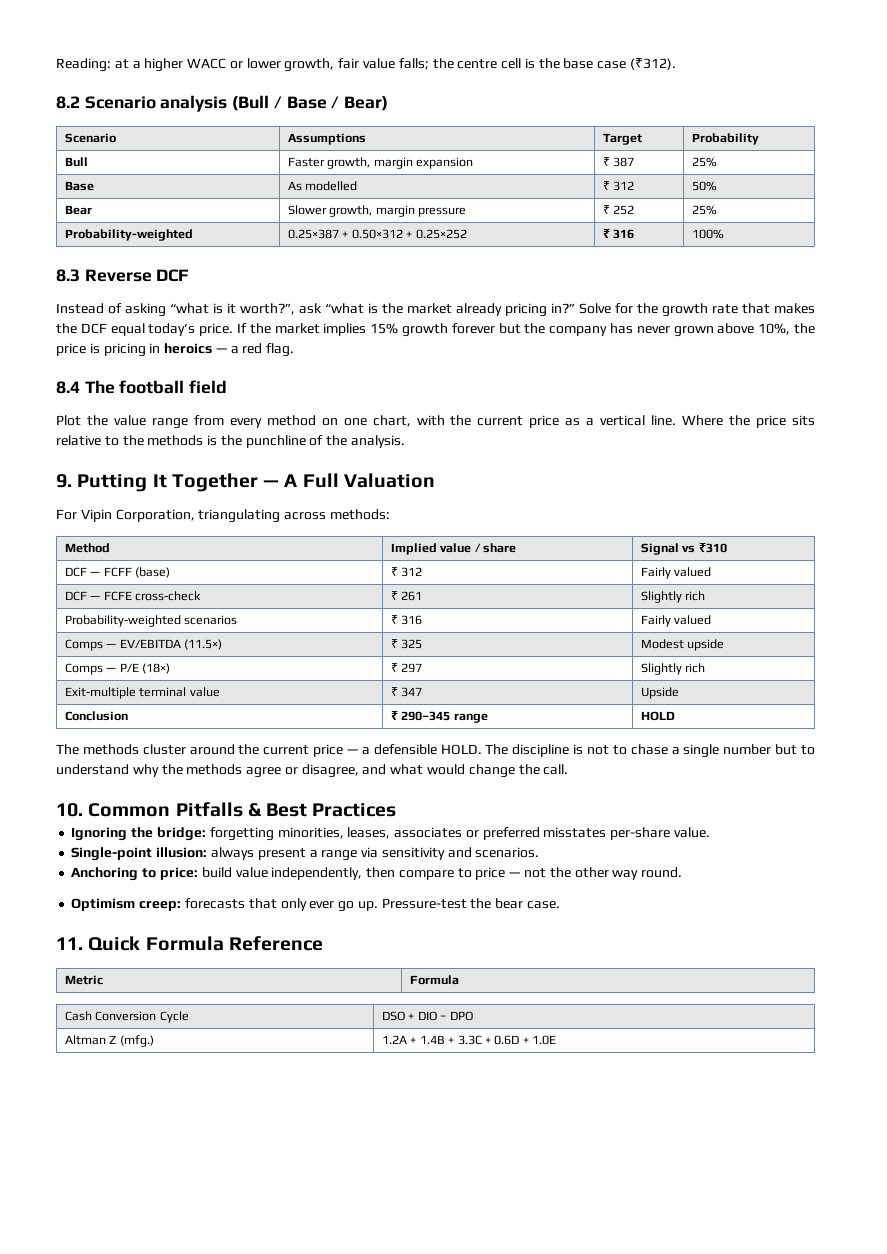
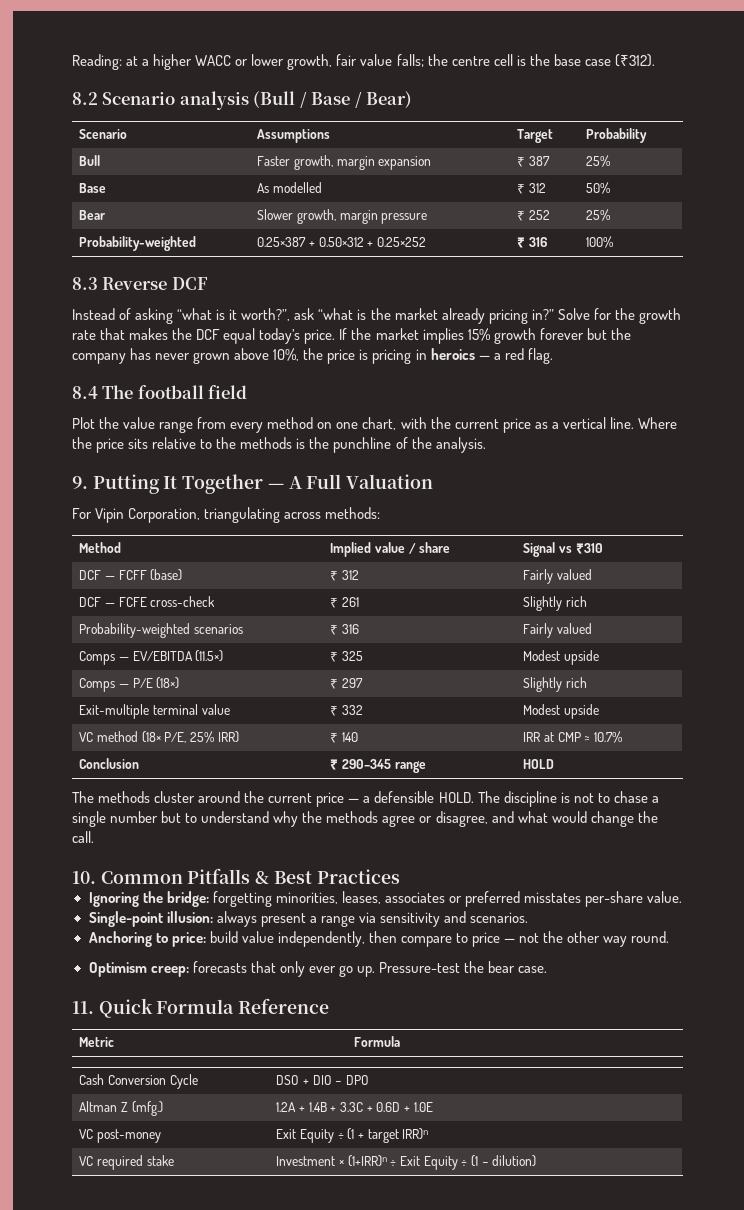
[401,687,423,697] [641,687,680,699] 347 | Upside -> [342,705,364,715] [523,704,600,719] [79,731,239,743] [330,732,359,743] [523,731,623,743] 332 | Modest upside // VC method (18× P/E, 25% IRR) | ₹ 140 | IRR at CMP ≈ 10.7%
(557, 1040) none -> [79,1129,162,1143] [276,1128,429,1143] [79,1155,174,1170] [276,1155,537,1170] // VC post-money | Exit Equity ÷ (1 + target IRR)ⁿ // VC required stake | Investment × (1+IRR)ⁿ ÷ Exit Equity ÷ (1 − dilution)

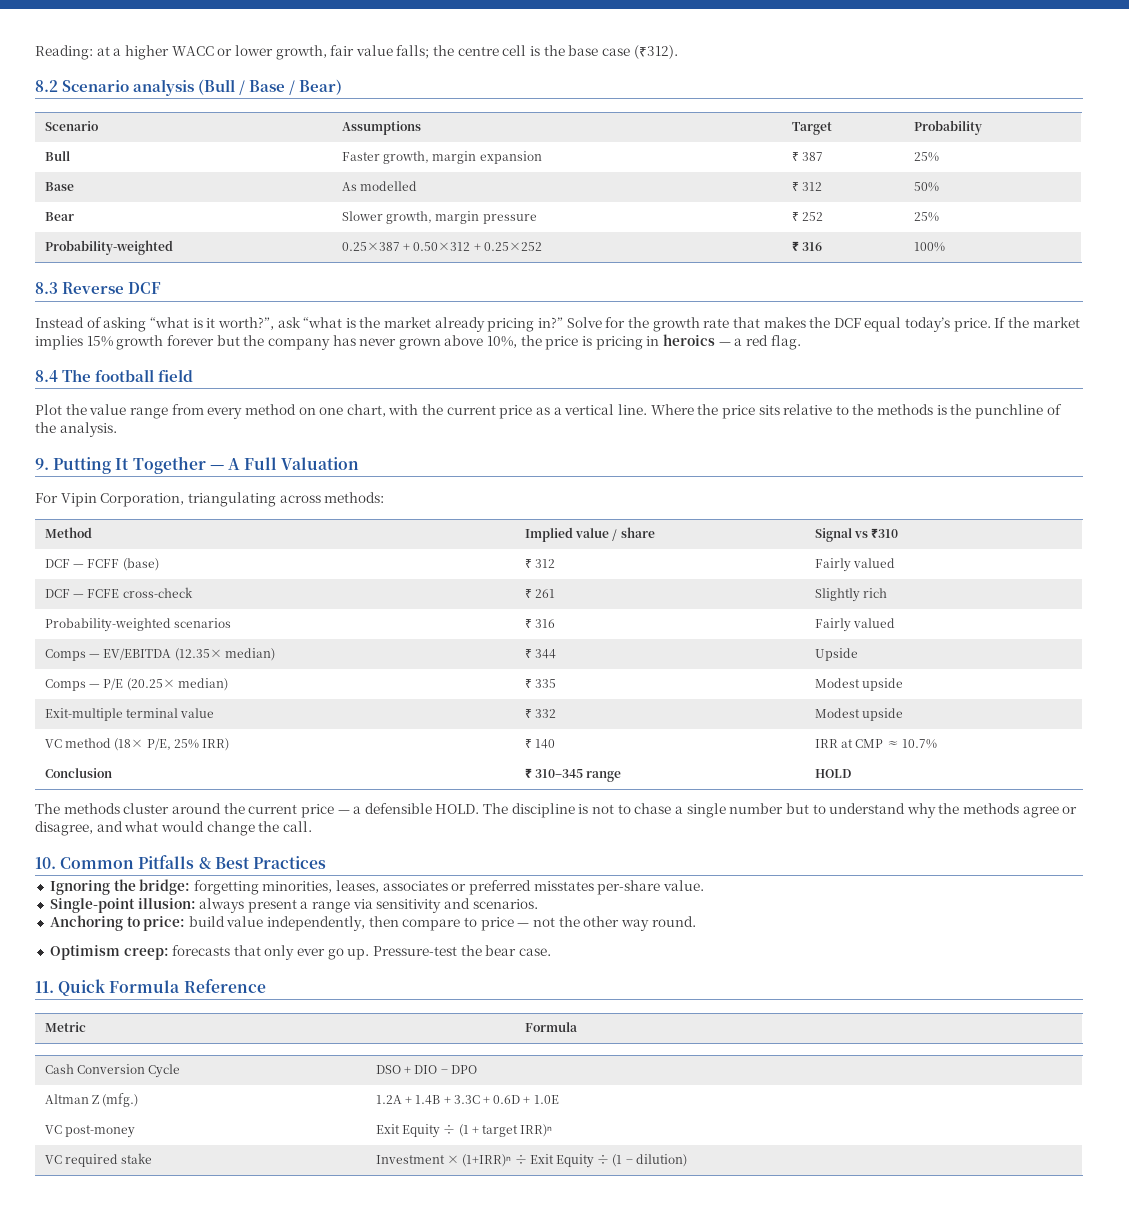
[195,650,224,662] [330,651,364,662] [523,650,600,665] (11.5×) | ₹ 325 | Modest upside -> [174,648,275,661] [524,649,557,659] [814,648,858,661] (12.35× median) | ₹ 344 | Upside
[156,677,180,689] [330,678,364,689] [523,677,588,692] (18×) | ₹ 297 | Slightly rich -> [126,678,228,691] [524,679,557,688] [814,678,904,691] (20.25× median) | ₹ 335 | Modest upside
[342,759,392,769] 290–345 -> [535,769,584,778] 310–345

